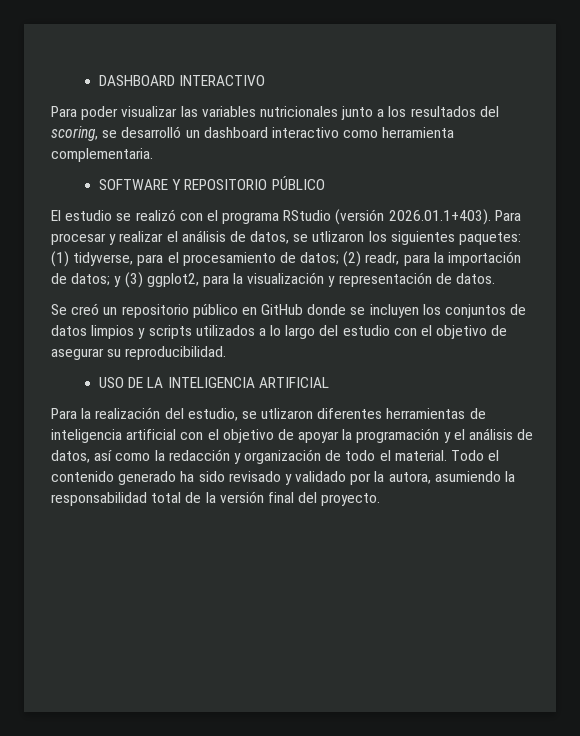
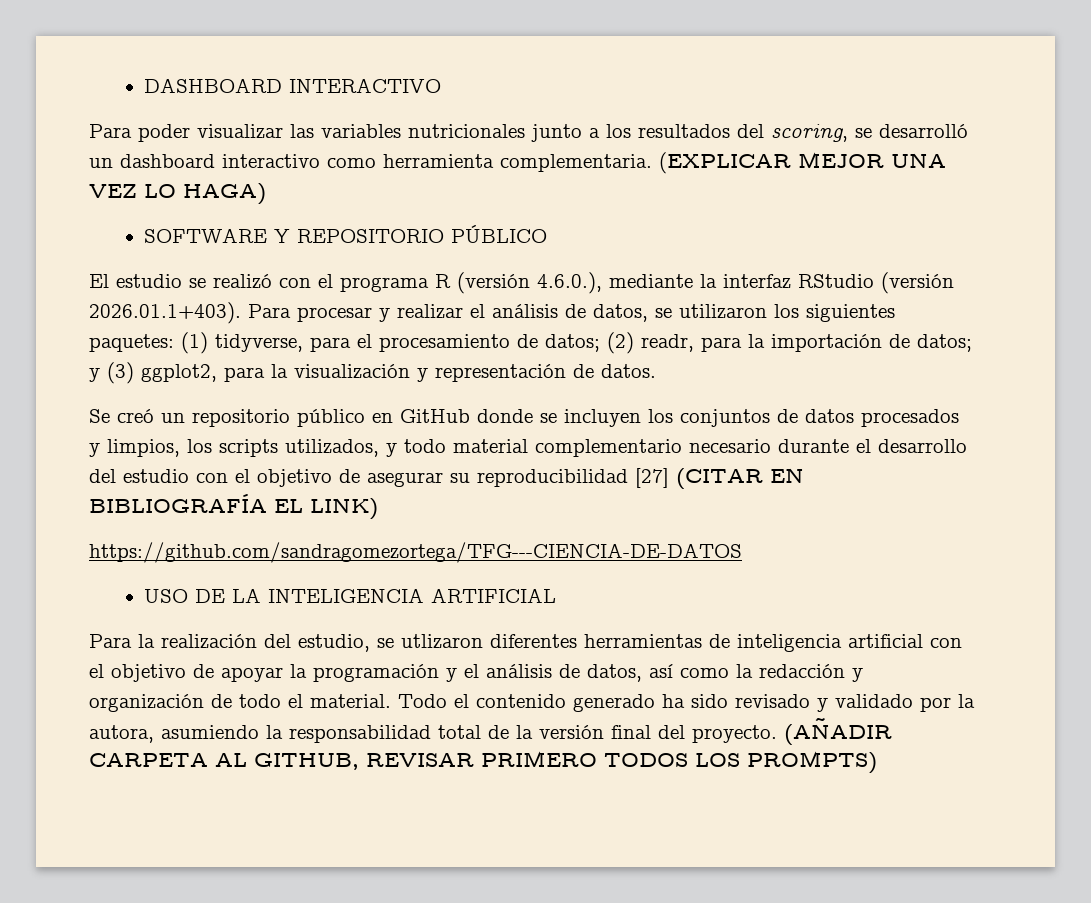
(153, 155) none -> [659,152,946,174] [89,183,266,205] (EXPLICAR MEJOR UNA VEZ LO HAGA)
(280, 218) none -> [435,272,791,294] R (versión 4.6.0.), mediante la interfaz
[312,231,365,242] utlizaron -> [679,304,767,319] utilizaron
[91,325,316,339] limpios y scripts utilizados a lo largo -> [861,409,959,427] [89,439,967,457] procesados y limpios, los scripts utilizados, y todo material complementario necesario durante el desarrollo
[125,346,227,360] reproducibilidad. -> [477,468,804,489] [89,494,378,520] [89,542,742,563] reproducibilidad [27] (CITAR EN BIBLIOGRAFÍA EL LINK) // https://github.com/sandragomezortega/TFG---CIENCIA-DE-DATOS
(381, 499) none -> [784,718,892,745] [89,751,877,774] (AÑADIR CARPETA AL GITHUB, REVISAR PRIMERO TODOS LOS PROMPTS)

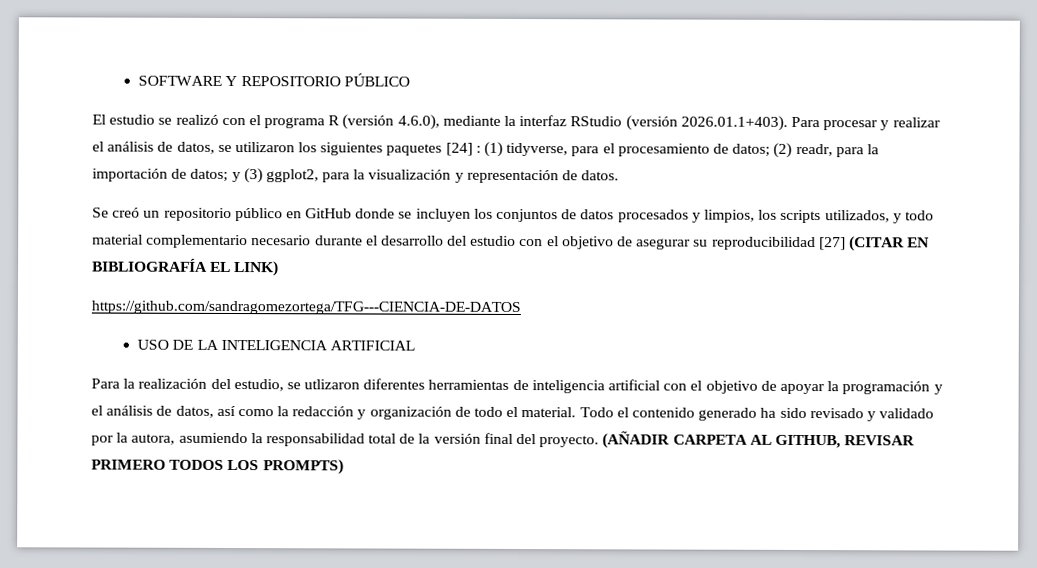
[144,78,442,93] [89,124,968,142] [89,152,946,174] [89,183,266,205] DASHBOARD INTERACTIVO // Para poder visualizar las variables nutricionales junto a los resultados del scoring, se desarrolló un dashboard interactivo como herramienta complementaria. (EXPLICAR MEJOR UNA VEZ LO HAGA) // -> (138, 80) none
[537,272,602,294] 4.6.0.), -> [397,114,440,130] 4.6.0),
[89,334,174,352] paquetes: -> [386,142,481,156] paquetes [24] :

